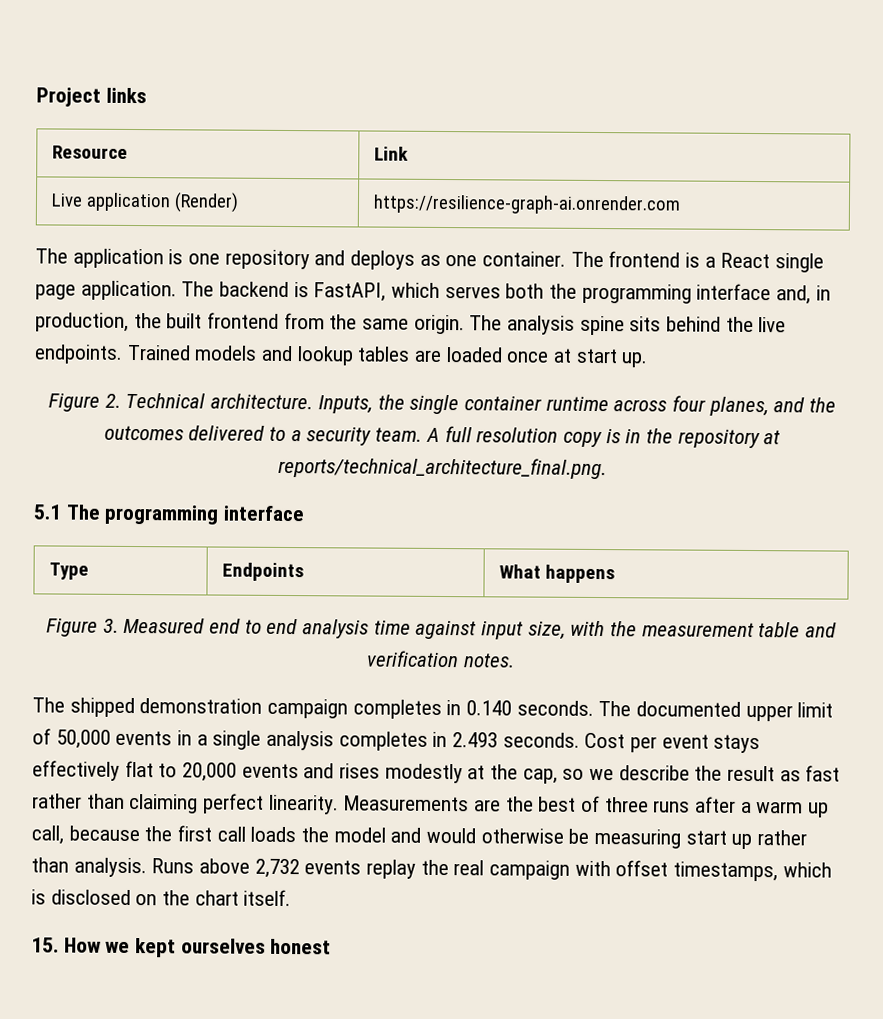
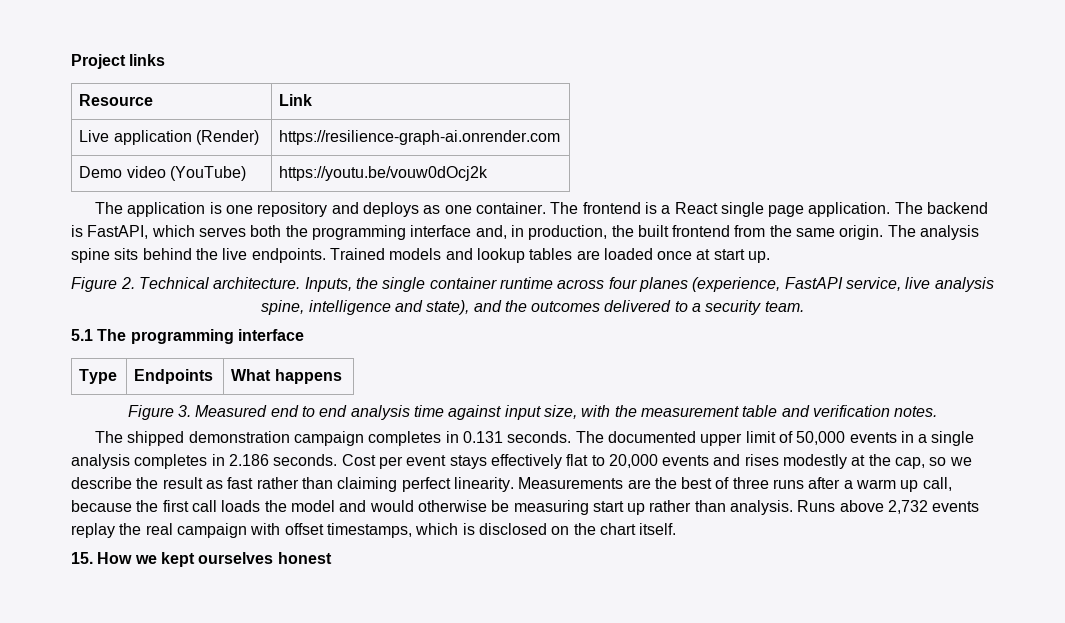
(681, 204) none -> [79,166,247,181] [279,166,489,181] // Demo video (YouTube) | https://youtu.be/vouw0dOcj2k
[708,396,769,417] planes, -> [638,277,994,292] [261,300,470,315] planes (experience, FastAPI service, live analysis spine, intelligence and state),
[425,426,782,449] [277,456,607,480] A full resolution copy is in the repository at reports/technical_architecture_final.png. -> (804, 306) none
[466,700,513,716] 0.140 -> [462,431,503,443] 0.131
[452,732,499,748] 2.493 -> [228,454,269,466] 2.186

